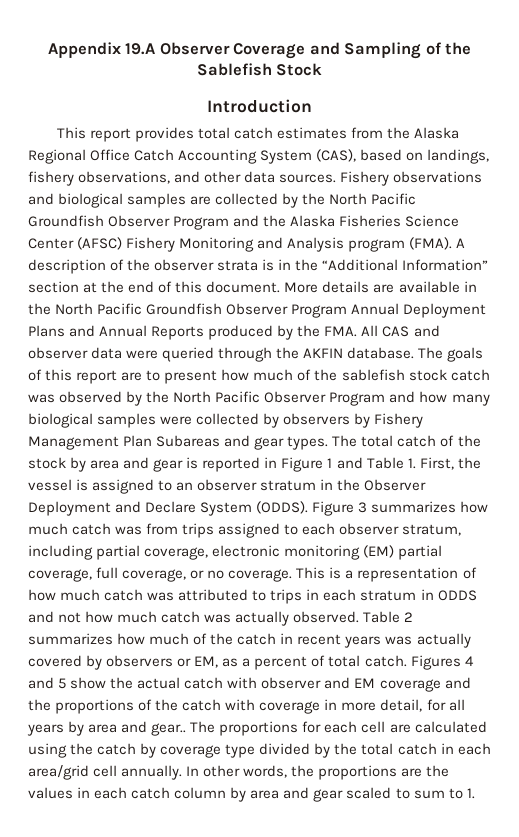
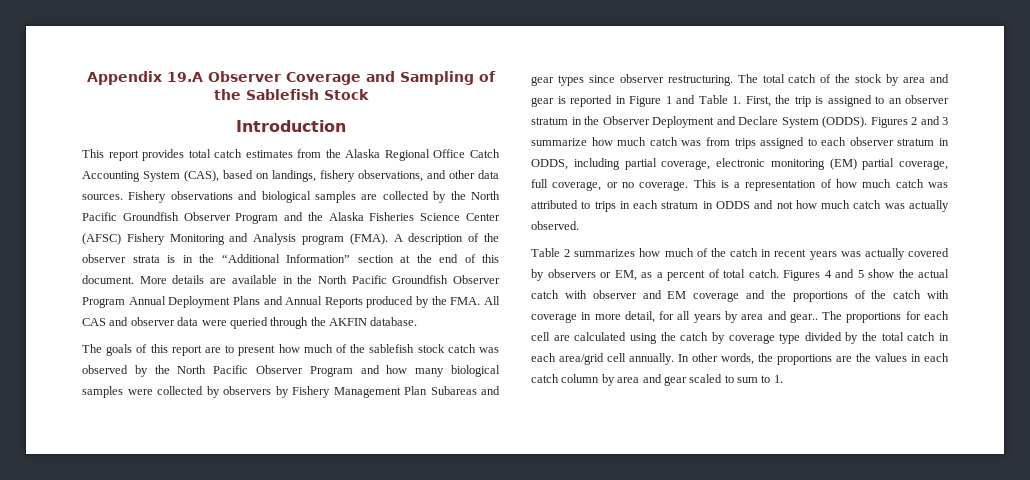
(415, 353) none -> (418, 321) //
[287,436,329,450] types. -> [557,74,733,86] types since observer restructuring.
[28,479,72,491] vessel -> [794,96,811,107] trip
[312,501,457,516] Figure 3 summarizes -> [870,116,948,128] [531,138,587,146] Figures 2 and 3 summarize
[402,524,462,536] stratum, -> [897,138,949,146] [531,159,568,170] stratum in ODDS,
(360, 617) none -> (579, 225) //

